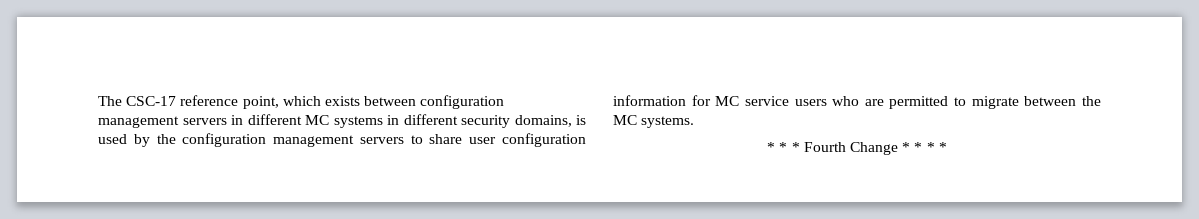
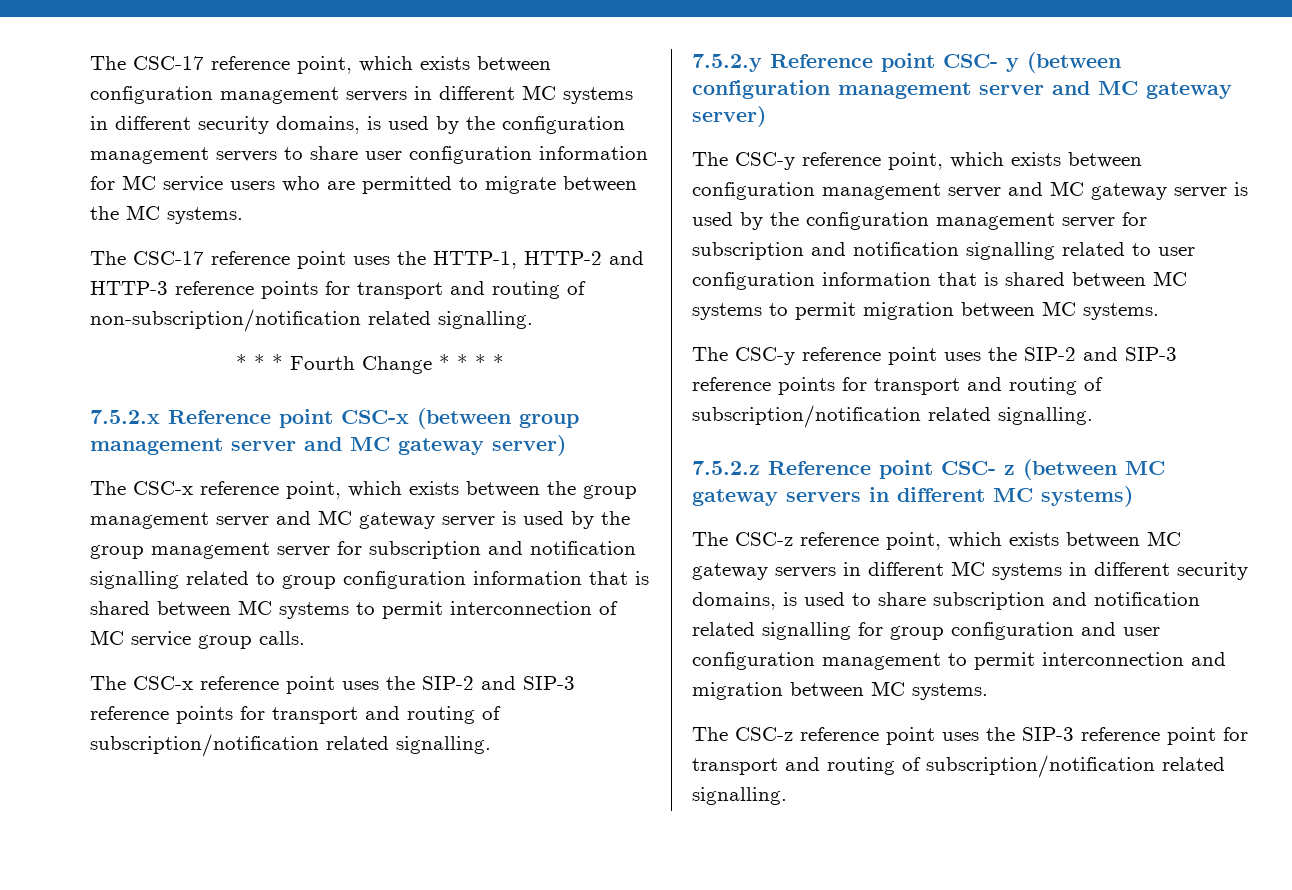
(695, 122) none -> [90,251,644,269] [90,281,586,299] [90,309,533,332] // The CSC-17 reference point uses the HTTP-1, HTTP-2 and HTTP-3 reference points for transport and routing of non-subscription/notification related signalling.
(947, 147) none -> [90,408,579,429] [90,435,566,456] [90,481,637,499] [90,510,630,529] [90,541,636,559] [90,571,649,589] [90,600,618,619] [90,630,305,649] [90,676,575,694] [90,706,501,724] [90,734,491,757] [692,52,1121,73] [692,80,1232,99] [692,106,766,127] [692,152,1142,170] [692,181,1248,200] [692,212,1147,230] [692,242,1195,260] [692,271,1187,290] [692,301,1159,320] [692,347,1177,365] [692,377,1103,395] [692,405,1093,428] [692,459,1165,480] [692,486,1133,507] [692,531,1181,550] [692,561,1248,580] [692,592,1200,610] [692,622,1160,640] [692,652,1226,670] [692,681,988,700] [692,727,1248,745] [692,755,1225,778] [692,787,787,805] // 7.5.2.x Reference point CSC-x (between group management server and MC gateway server) // The CSC-x reference point, which exists between the group management server and MC gateway server is used by the group management server for subscription and notification signalling related to group configuration information that is shared between MC systems to permit interconnection of MC service group calls. // The CSC-x reference point uses the SIP-2 and SIP-3 reference points for transport and routing of subscription/notification related signalling. // 7.5.2.y Reference point CSC- y (between configuration management server and MC gateway server) // The CSC-y reference point, which exists between configuration management server and MC gateway server is used by the configuration management server for subscription and notification signalling related to user configuration information that is shared between MC systems to permit migration between MC systems. // The CSC-y reference point uses the SIP-2 and SIP-3 reference points for transport and routing of subscription/notification related signalling. // 7.5.2.z Reference point CSC- z (between MC gateway servers in different MC systems) // The CSC-z reference point, which exists between MC gateway servers in different MC systems in different security domains, is used to share subscription and notification related signalling for group configuration and user configuration management to permit interconnection and migration between MC systems. // The CSC-z reference point uses the SIP-3 reference point for transport and routing of subscription/notification related signalling.

